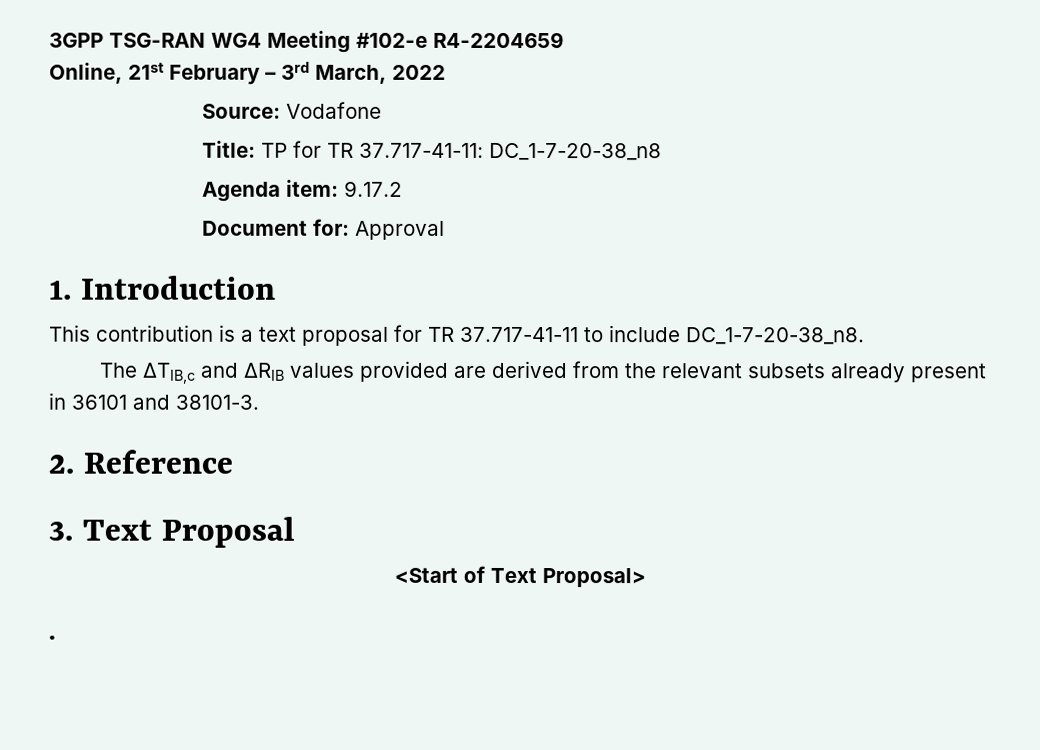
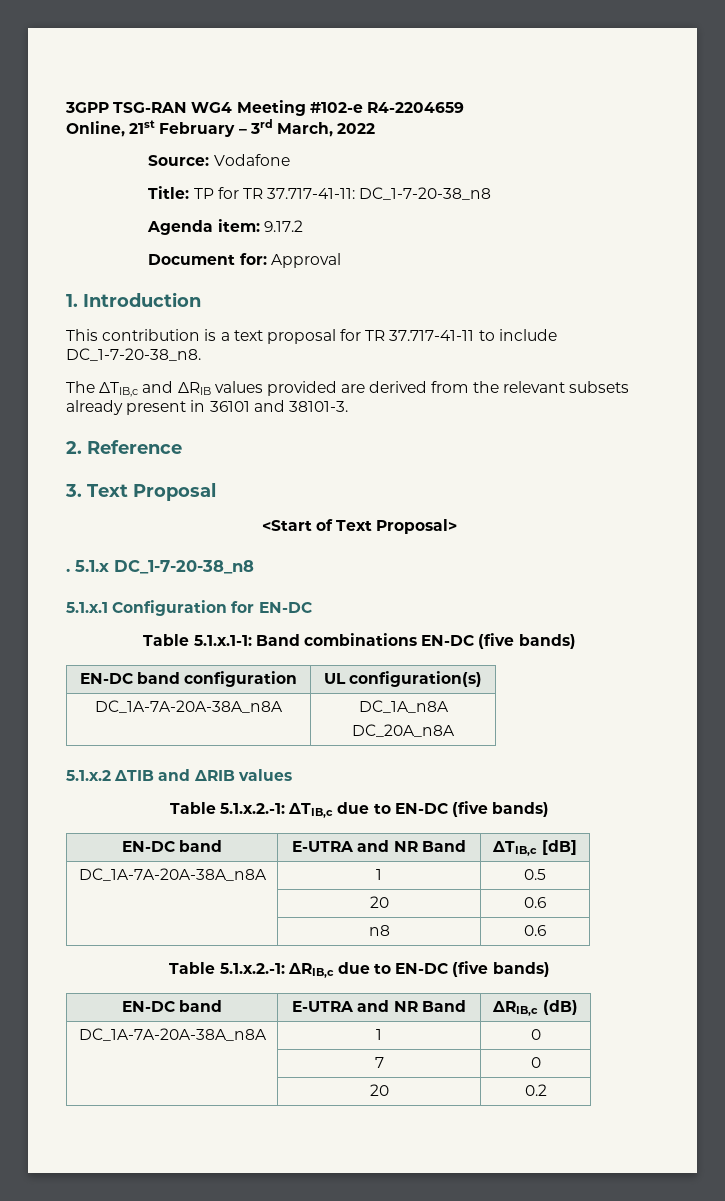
(56, 637) none -> [75,560,254,574] [66,600,312,616] [143,633,576,649] [79,671,298,687] [323,671,483,687] [95,700,283,713] [358,700,449,713] [352,724,455,737] [66,769,292,781] [169,801,550,818] [121,840,223,852] [292,840,466,852] [492,840,577,856] [78,868,267,881] [376,869,382,880] [524,869,546,880] [369,896,389,908] [524,897,546,908] [368,925,390,936] [524,925,546,936] [169,961,550,978] [121,1000,223,1012] [292,1000,466,1012] [492,1000,578,1016] [78,1028,267,1041] [376,1029,382,1040] [530,1029,541,1040] [374,1057,384,1068] [530,1057,541,1068] [369,1084,389,1096] [524,1084,547,1096] 5.1.x DC_1-7-20-38_n8 // 5.1.x.1 Configuration for EN-DC // Table 5.1.x.1-1: Band combinations EN-DC (five bands) // EN-DC band configuration | UL configuration(s) // DC_1A-7A-20A-38A_n8A | DC_1A_n8A // DC_20A_n8A // 5.1.x.2 ∆TIB and ∆RIB values // Table 5.1.x.2.-1: ΔTIB,c due to EN-DC (five bands) // EN-DC band | E-UTRA and NR Band | ΔTIB,c [dB] // DC_1A-7A-20A-38A_n8A | 1 | 0.5 // | 20 | 0.6 // | n8 | 0.6 // Table 5.1.x.2.-1: ΔRIB,c due to EN-DC (five bands) // EN-DC band | E-UTRA and NR Band | ΔRIB,c (dB) // DC_1A-7A-20A-38A_n8A | 1 | 0 // | 7 | 0 // | 20 | 0.2

